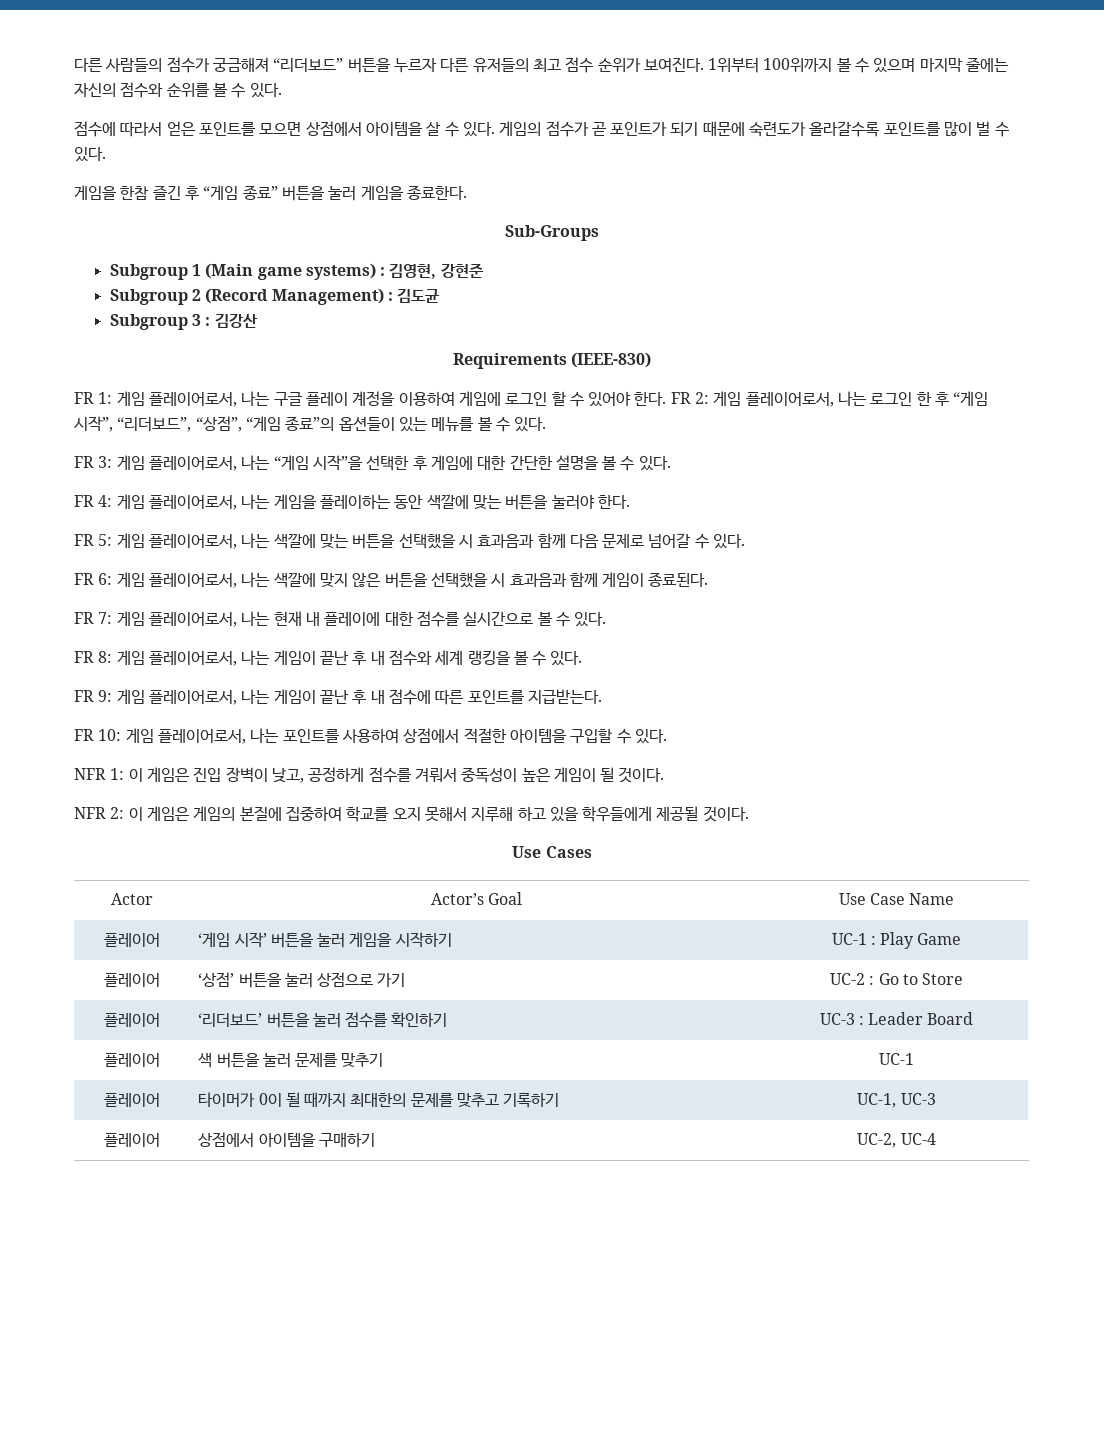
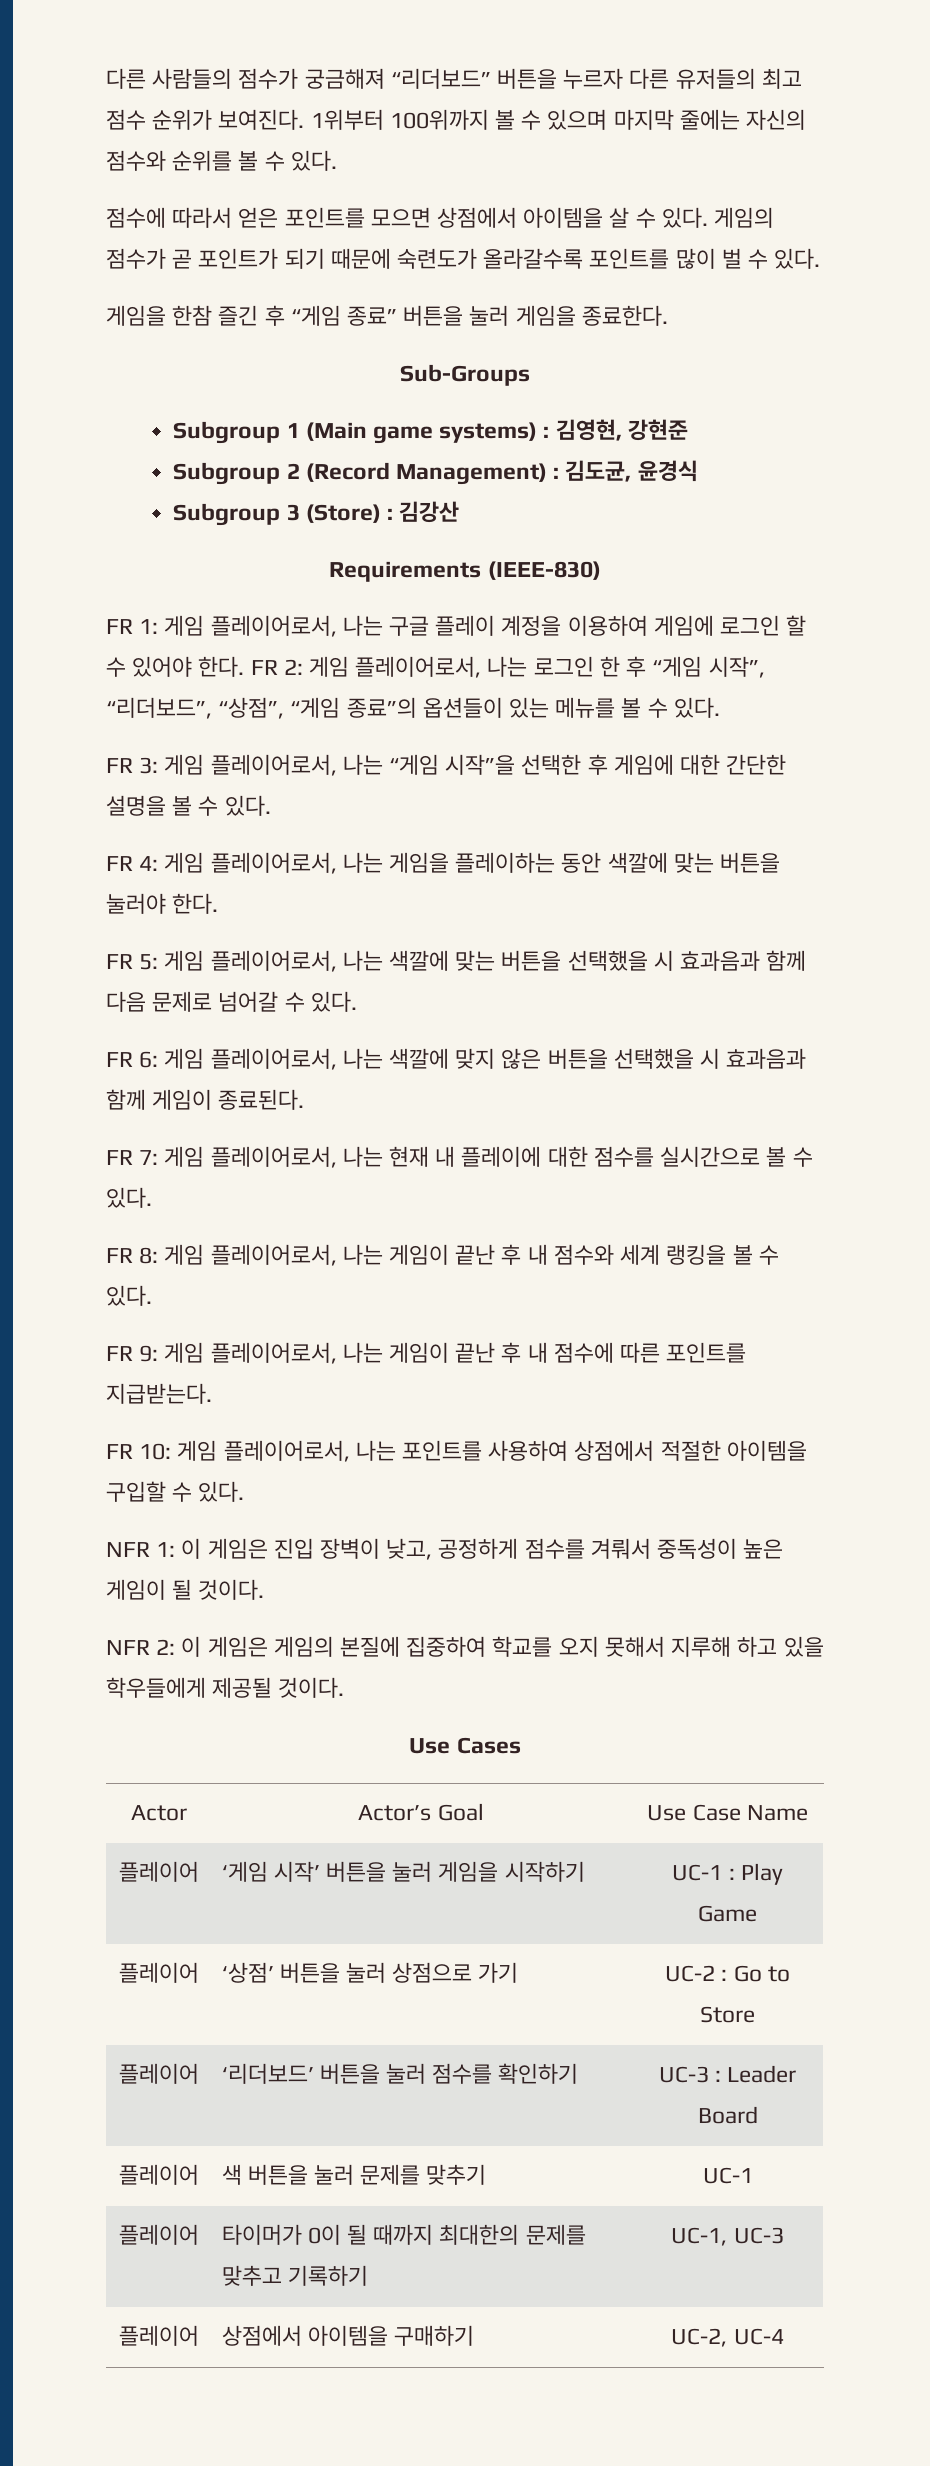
[397,288,441,303] 김도균 -> [565,460,698,482] 김도균, 윤경식
(201, 320) none -> [305,504,381,523] (Store)

